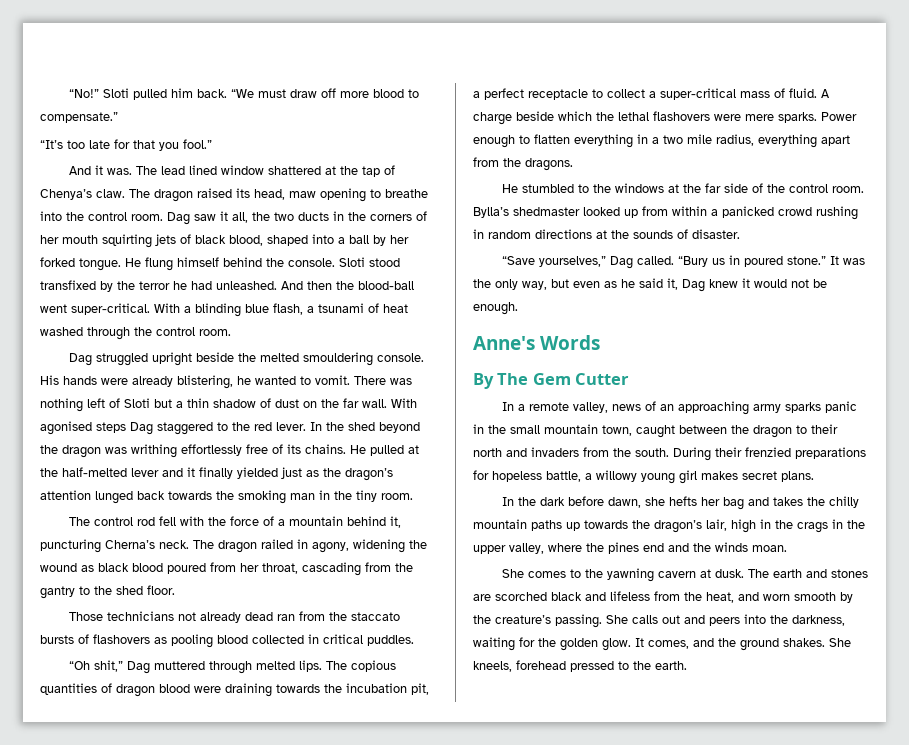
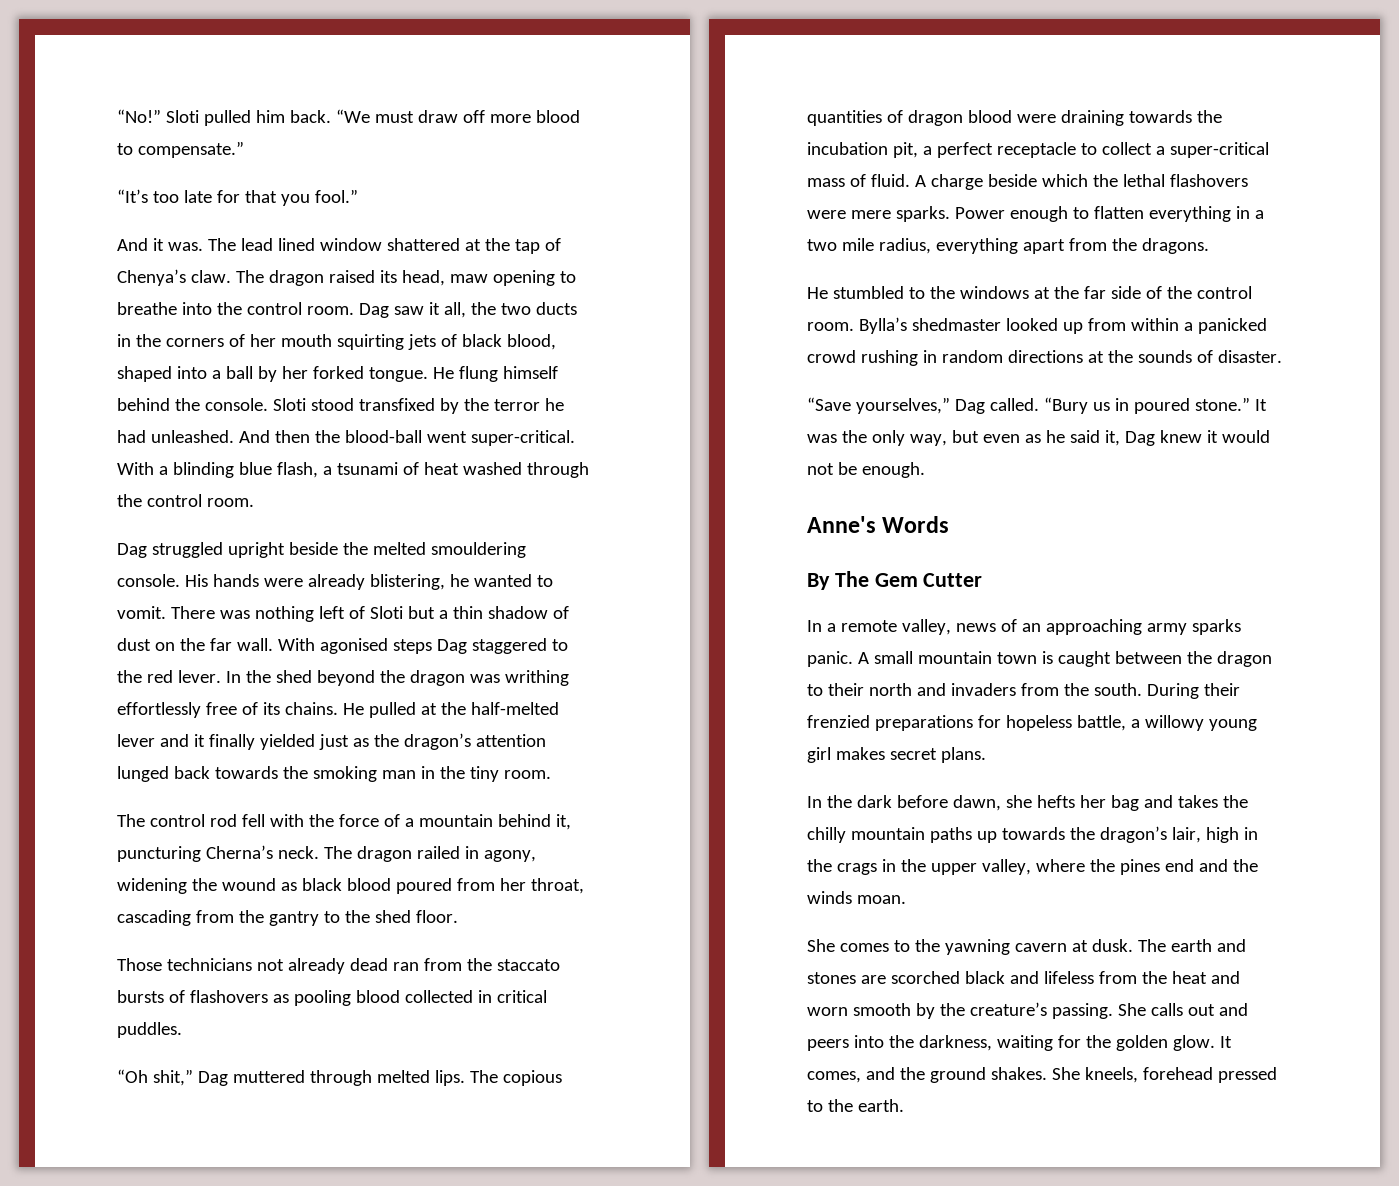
[825,401,858,413] [473,424,632,436] panic in the small mountain town, -> [807,651,1053,667] panic. A small mountain town is
[706,592,734,603] heat, -> [1171,971,1207,984] heat

